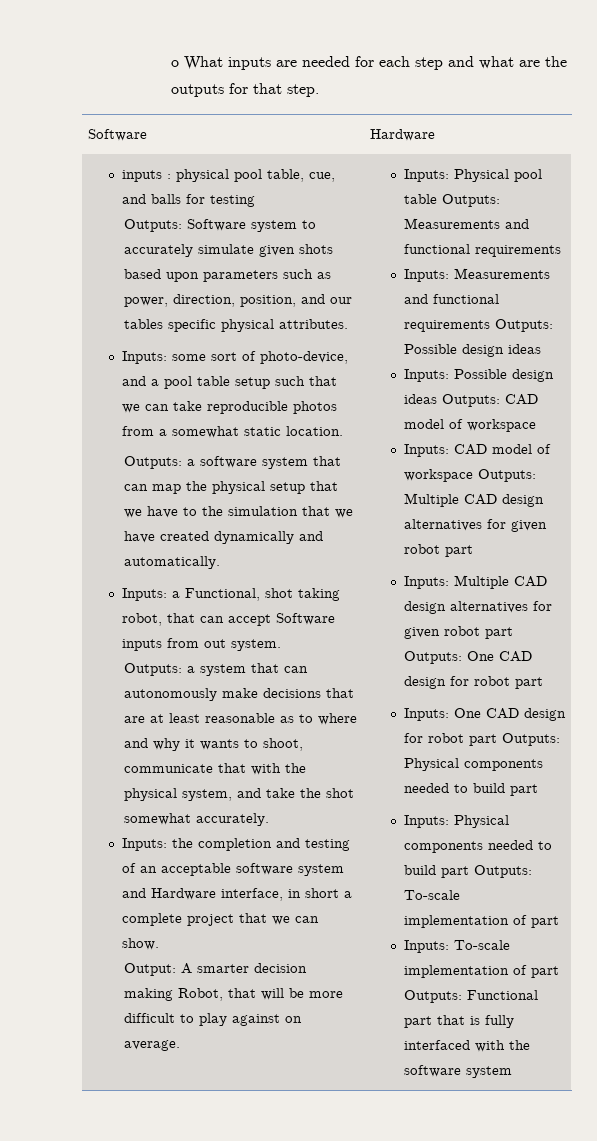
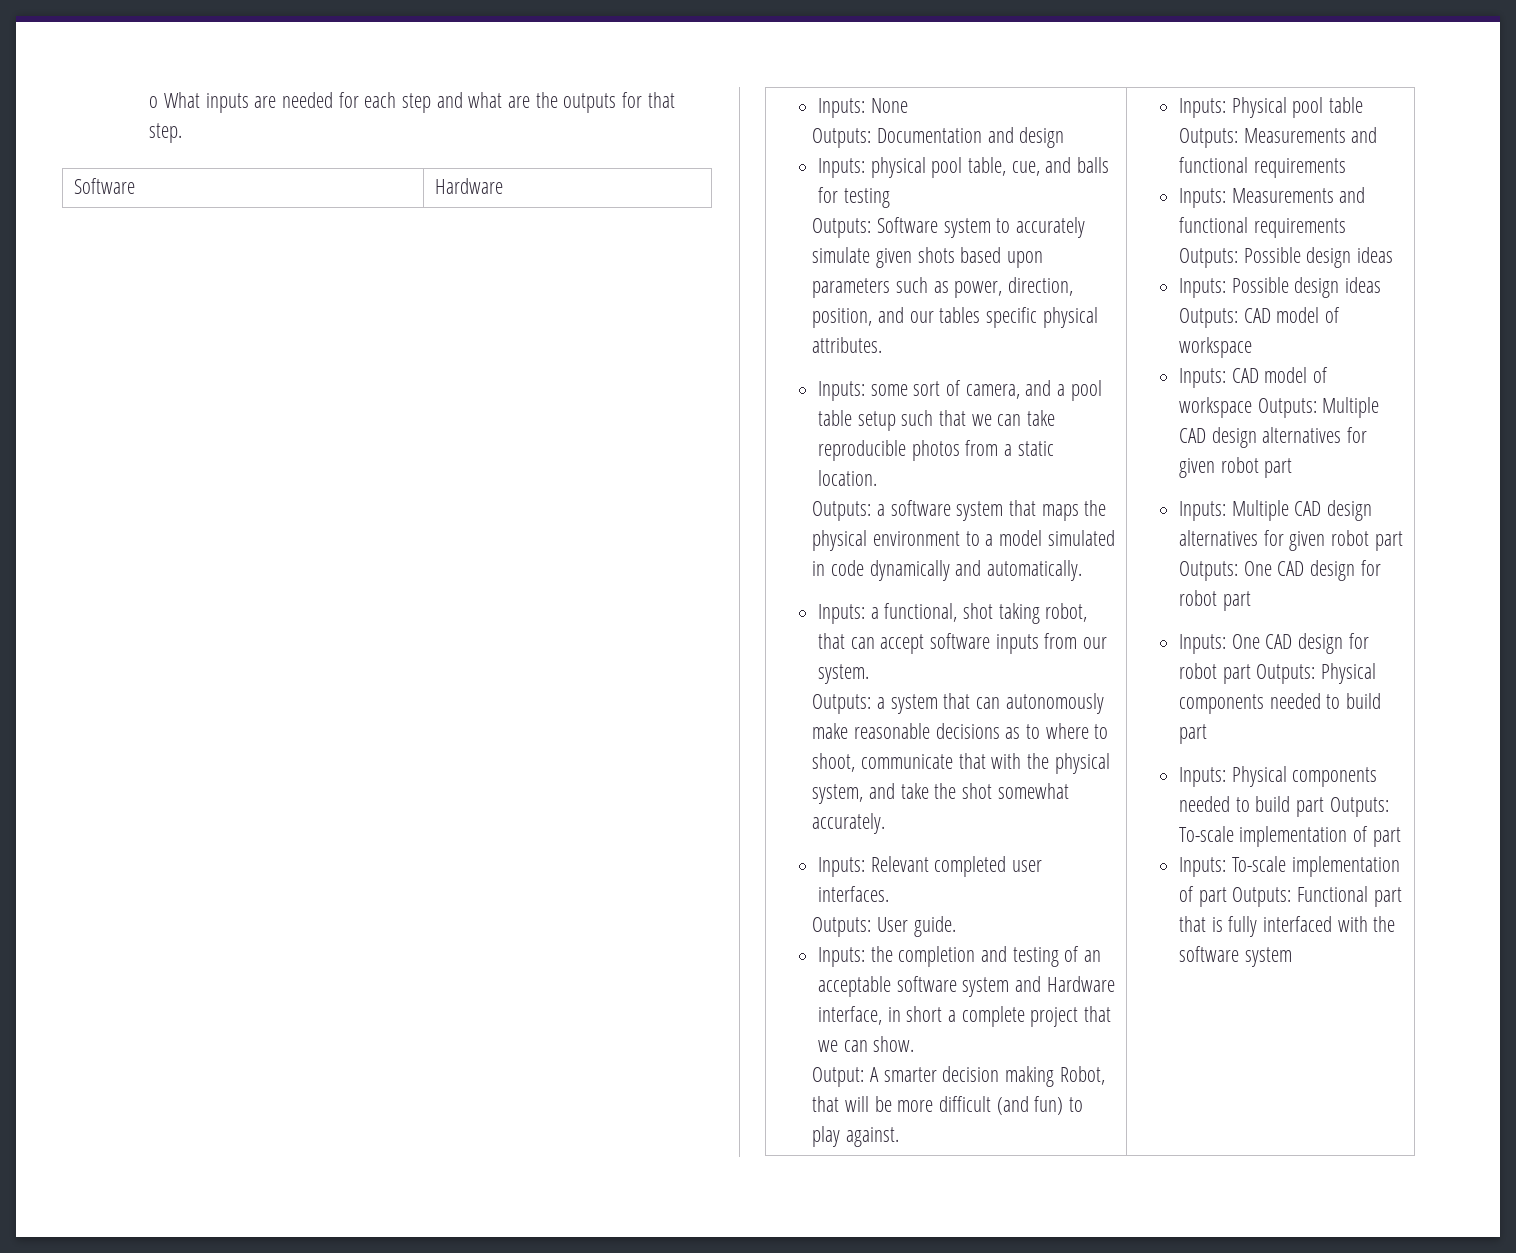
[122,170,172,182] inputs : -> [817,98,908,118] [812,127,1065,148] [817,158,865,178] Inputs: None // Outputs: Documentation and design // Inputs:
[260,351,349,364] photo-device, -> [965,384,1020,399] camera,
[172,426,240,438] somewhat -> (1012, 450) none
[123,481,338,494] [123,506,353,518] [123,531,209,543] can map the physical setup that we have to the simulation that we have created -> [1041,500,1107,521] [812,530,1115,551] [812,560,864,576] maps the physical environment to a model simulated in code
[185,588,261,601] Functional, -> [884,603,958,622] functional,
[276,613,336,625] Software -> [929,633,990,649] software
[204,639,227,648] out -> [1082,637,1107,649] our
[262,688,354,698] [123,713,357,725] [123,738,239,751] decisions that are at least reasonable as to where and why it wants -> [853,723,1089,739] reasonable decisions as to where
(269, 819) none -> [817,856,1042,877] [817,886,889,902] [812,916,956,937] // Inputs: Relevant completed user interfaces. // Outputs: User guide.
[179,1013,302,1026] [123,1040,180,1051] to play against on average. -> [996,1096,1083,1115] [812,1126,899,1147] (and fun) to play against.

